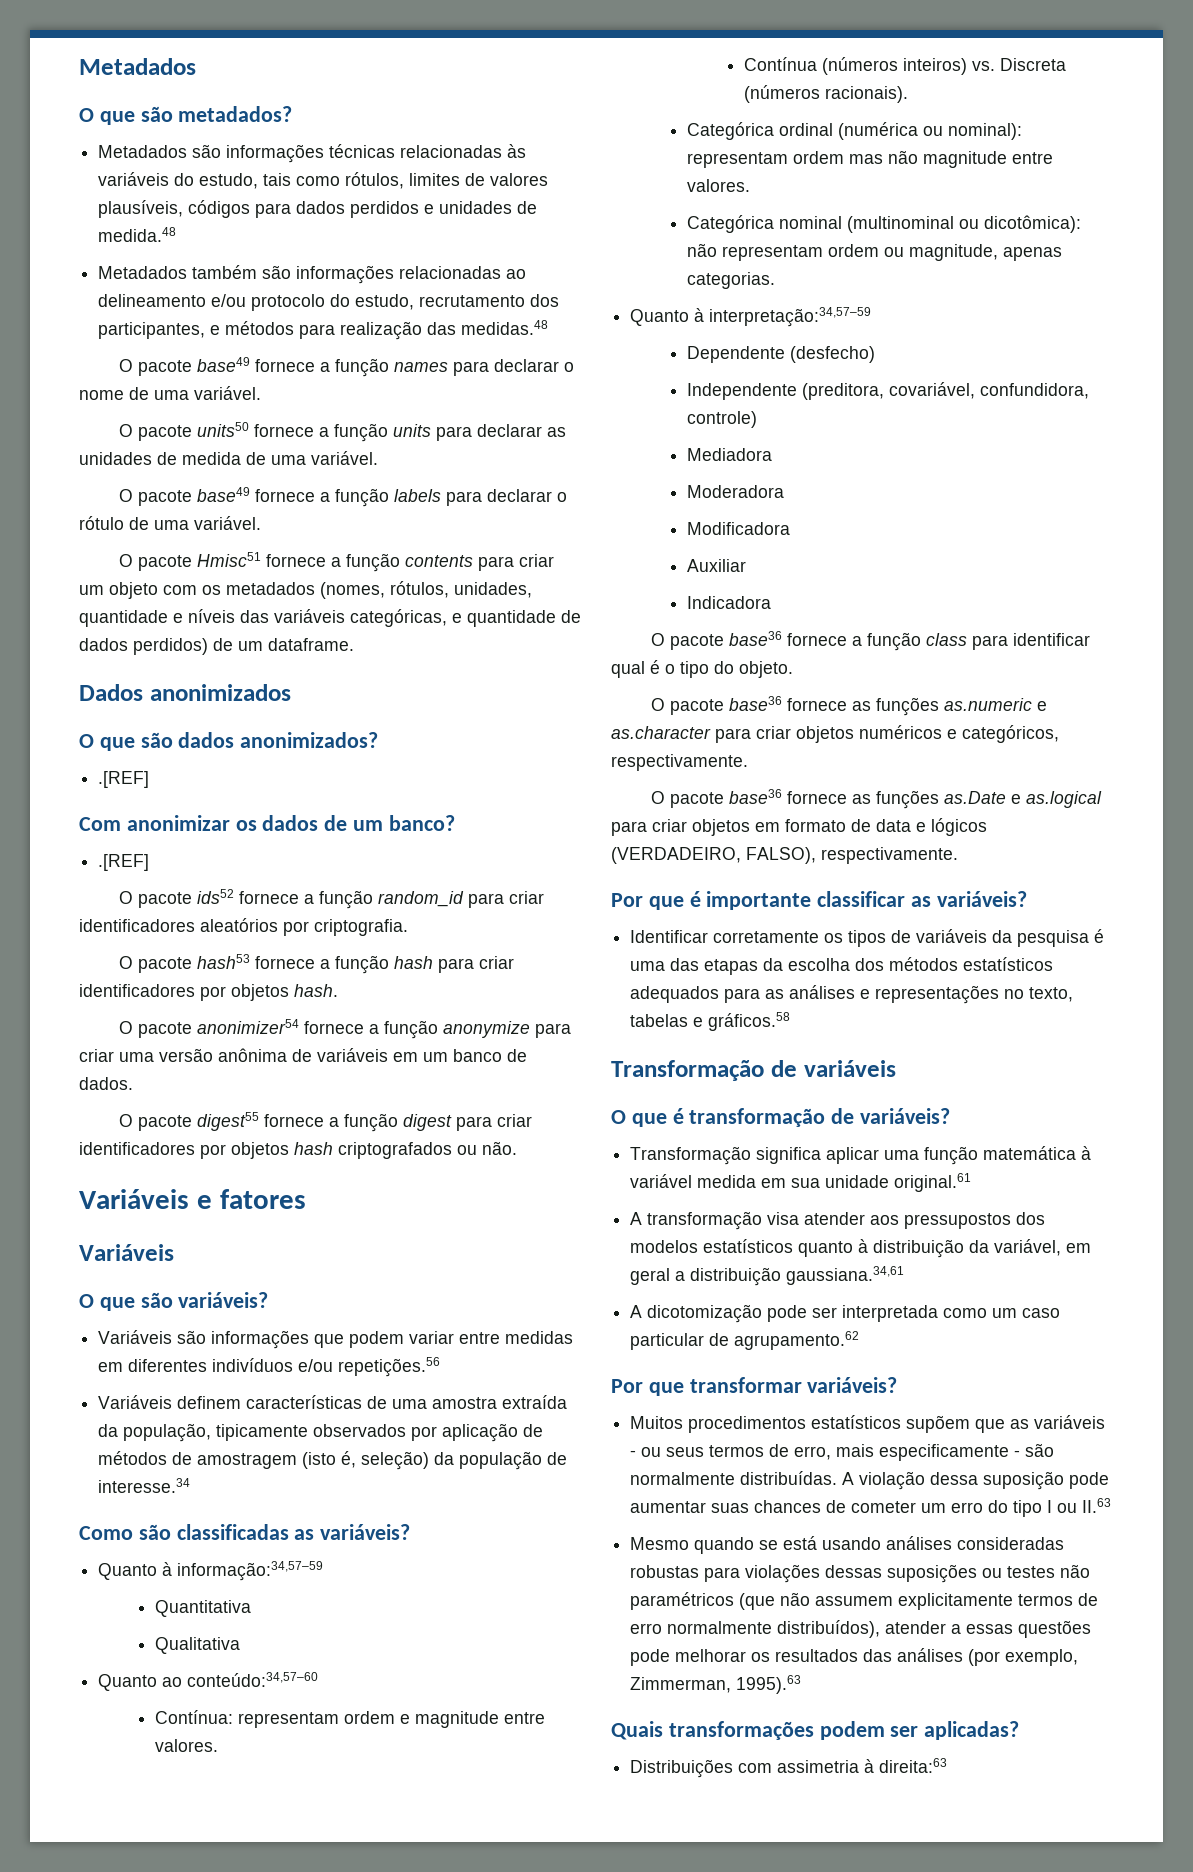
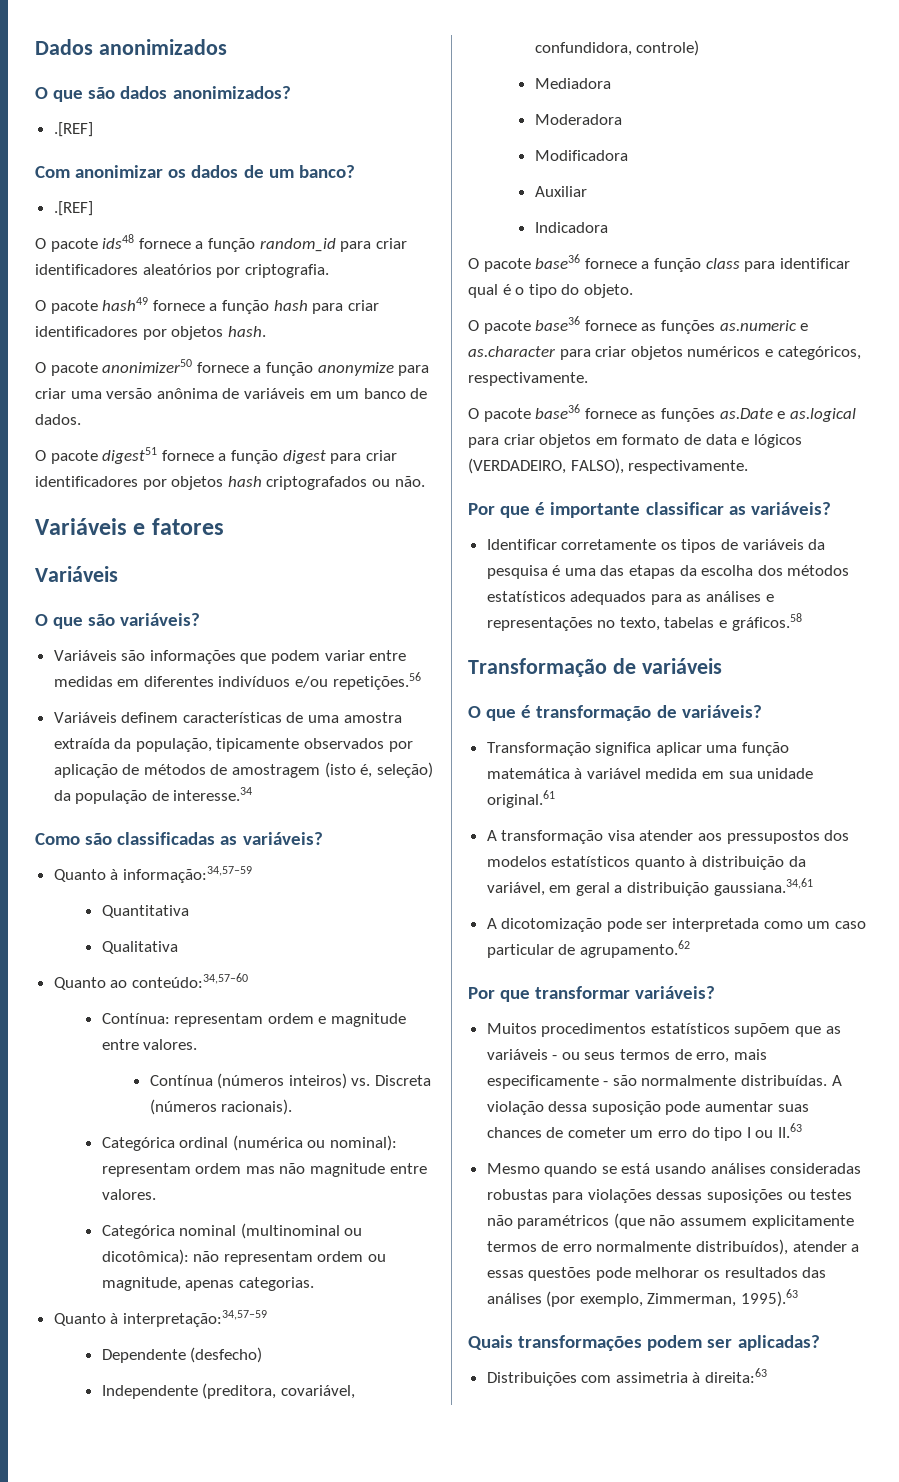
[79,58,196,75] [79,106,293,125] [98,144,527,163] [98,172,549,189] [98,200,538,218] [98,227,177,242] [98,265,527,284] [98,294,560,311] [98,320,549,340] [119,357,575,377] [79,386,261,400] [119,422,567,442] [79,451,378,465] [119,487,568,507] [79,516,261,530] [119,552,555,572] [79,581,532,599] [79,609,581,627] [79,638,354,655] Metadados // O que são metadados? // Metadados são informações técnicas relacionadas às variáveis do estudo, tais como rótulos, limites de valores plausíveis, códigos para dados perdidos e unidades de medida.48 // Metadados também são informações relacionadas ao delineamento e/ou protocolo do estudo, recrutamento dos participantes, e métodos para realização das medidas.48 // O pacote base49 fornece a função names para declarar o nome de uma variável. // O pacote units50 fornece a função units para declarar as unidades de medida de uma variável. // O pacote base49 fornece a função labels para declarar o rótulo de uma variável. // O pacote Hmisc51 fornece a função contents para criar um objeto com os metadados (nomes, rótulos, unidades, quantidade e níveis das variáveis categóricas, e quantidade de dados perdidos) de um dataframe. // -> (35, 47) none
[197,889,235,904] ids52 -> [102,234,135,249] ids48
[197,954,251,969] hash53 -> [102,297,149,311] hash49
[197,1019,300,1034] anonimizer54 -> [102,359,193,373] anonimizer50
[197,1112,260,1131] digest55 -> [102,447,158,464] digest51

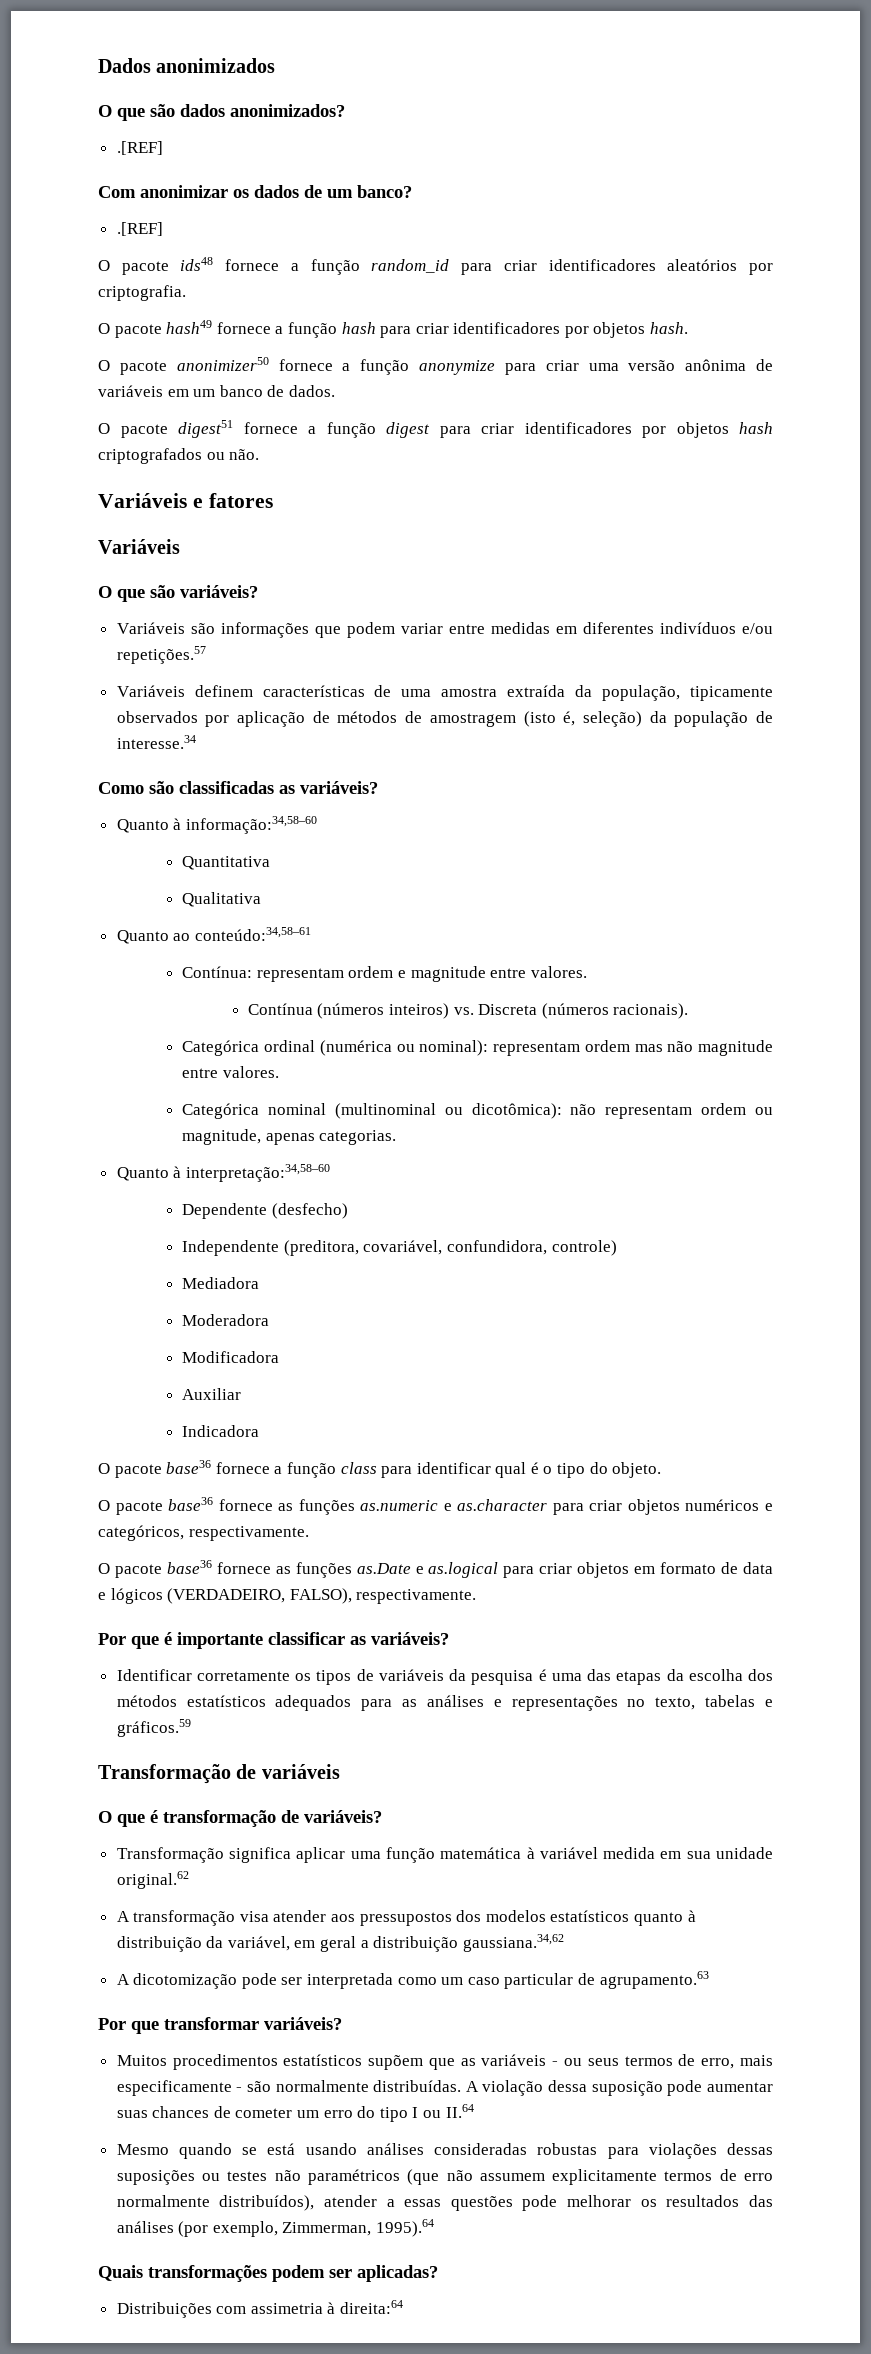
[332,672,421,690] repetições.56 -> [116,646,206,664] repetições.57
[122,866,252,883] informação:34,57–59 -> [185,816,317,834] informação:34,58–60
[131,973,248,988] conteúdo:34,57–60 -> [194,927,311,941] conteúdo:34,58–61
[122,1310,267,1327] interpretação:34,57–59 -> [185,1164,330,1182] interpretação:34,58–60
[731,613,802,631] gráficos.58 -> [116,1719,191,1737] gráficos.59
[486,790,555,808] original.61 -> [116,1871,189,1889] original.62
[713,878,813,896] gaussiana.34,61 -> [462,1934,564,1952] gaussiana.34,62
[579,940,690,958] agrupamento.62 -> [599,1971,709,1989] agrupamento.63
[778,1123,803,1138] II.63 -> [445,2104,474,2118] II.64
[741,1289,799,1307] 1995).63 -> [376,2219,435,2237] 1995).64
[705,1368,768,1383] direita:63 -> [340,2300,404,2314] direita:64

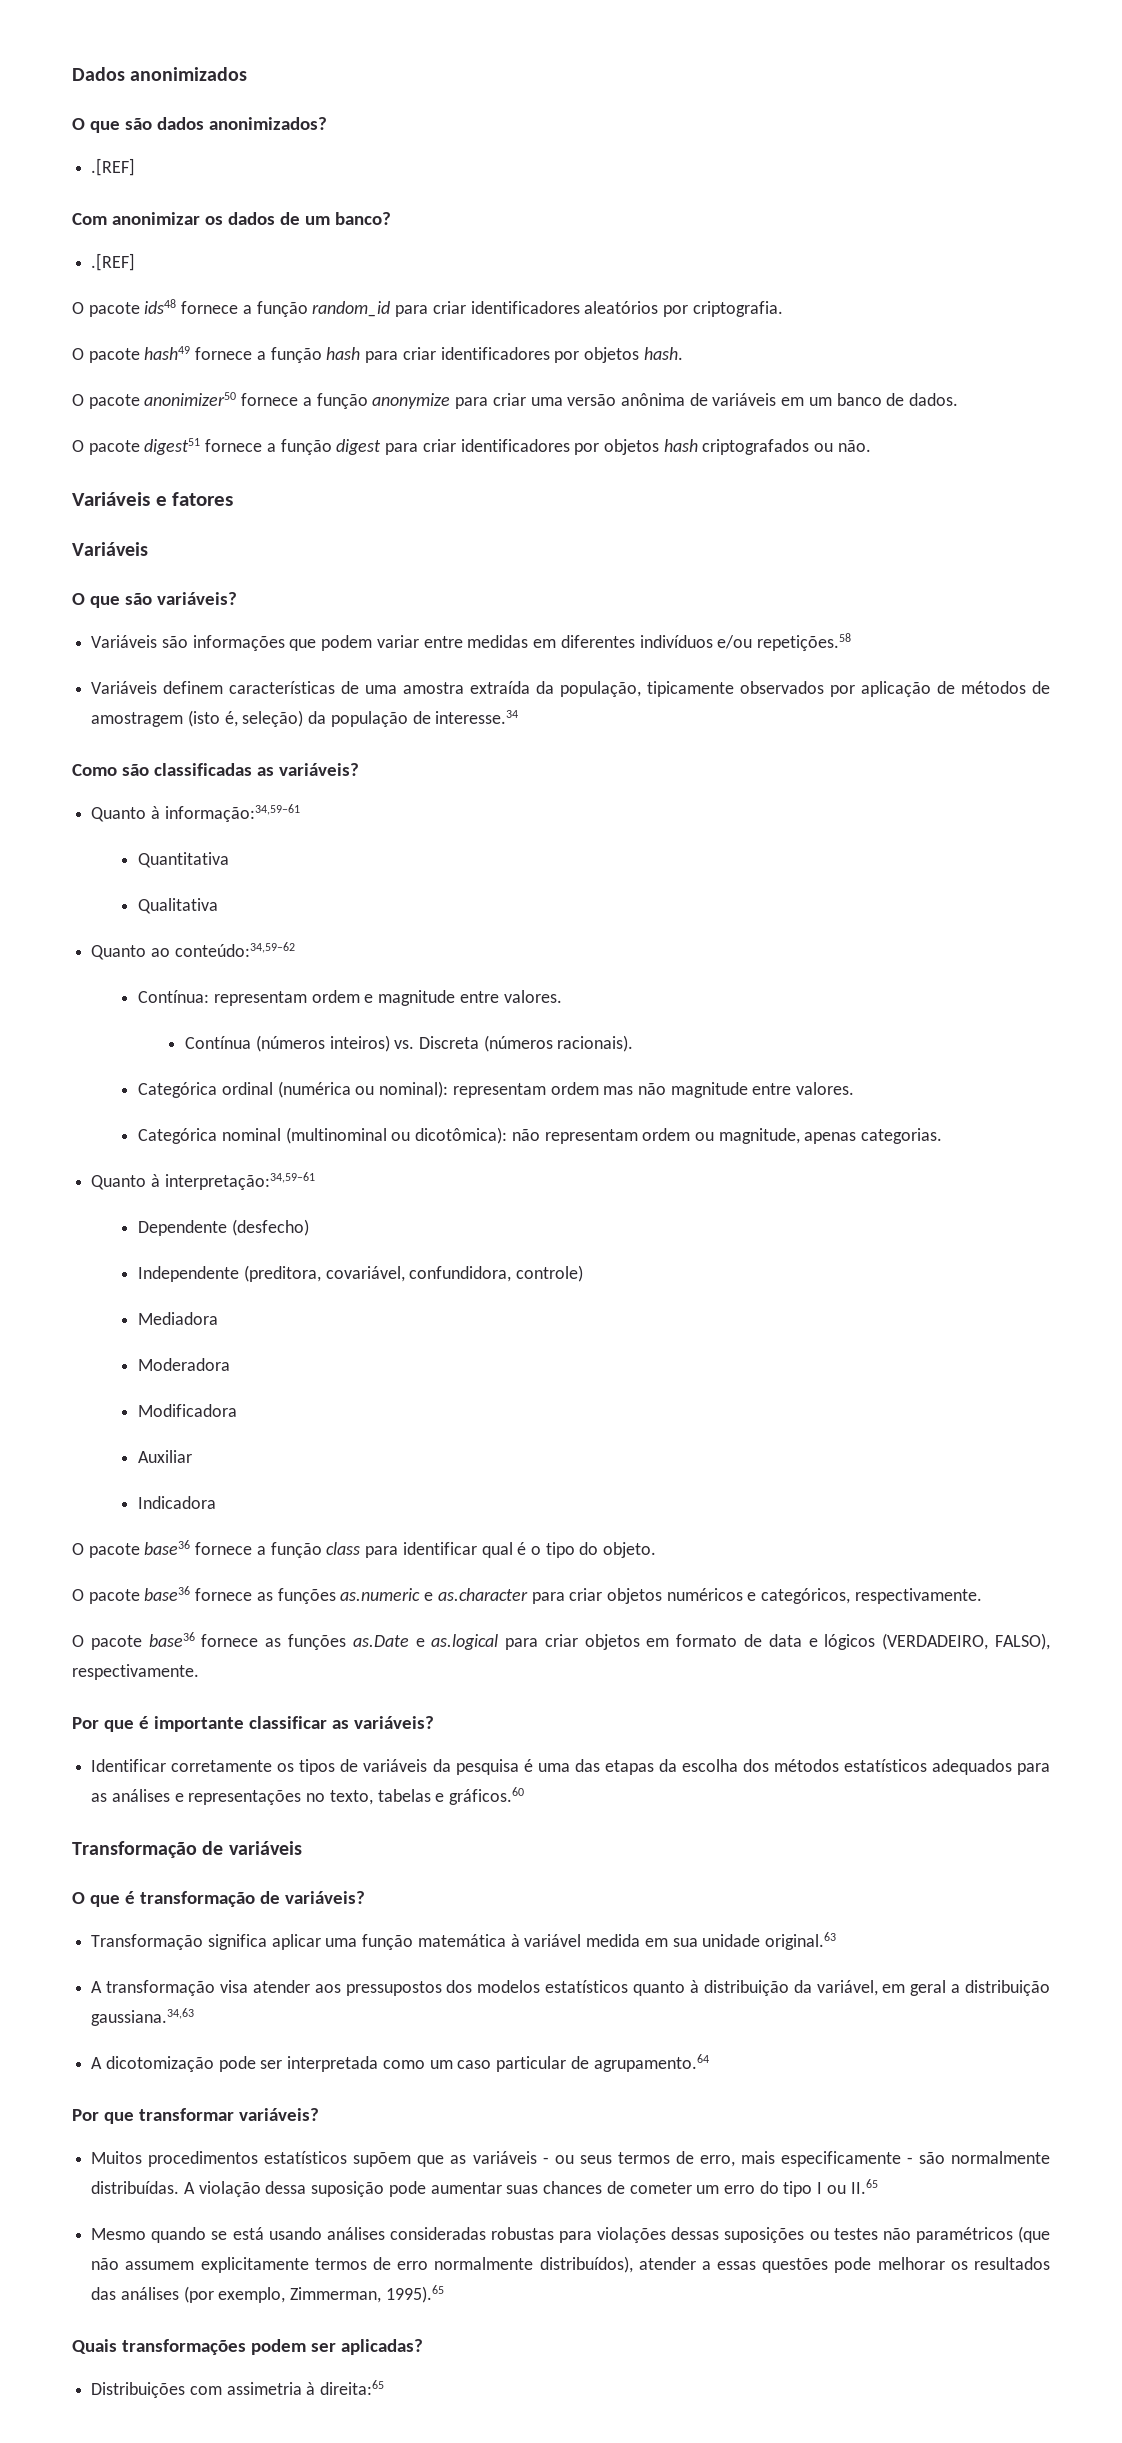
[116,646,206,664] repetições.57 -> [756,633,851,651] repetições.58
[185,816,317,834] informação:34,58–60 -> [164,804,300,822] informação:34,59–61
[194,927,311,941] conteúdo:34,58–61 -> [174,942,295,957] conteúdo:34,59–62
[185,1164,330,1182] interpretação:34,58–60 -> [164,1172,315,1190] interpretação:34,59–61
[116,1719,191,1737] gráficos.59 -> [449,1787,525,1805] gráficos.60
[116,1871,189,1889] original.62 -> [764,1932,836,1950] original.63
[462,1934,564,1952] gaussiana.34,62 -> [91,2008,195,2026] gaussiana.34,63
[599,1971,709,1989] agrupamento.63 -> [593,2054,709,2072] agrupamento.64
[445,2104,474,2118] II.64 -> [850,2179,878,2194] II.65
[376,2219,435,2237] 1995).64 -> [385,2285,444,2303] 1995).65
[340,2300,404,2314] direita:64 -> [320,2380,385,2395] direita:65

